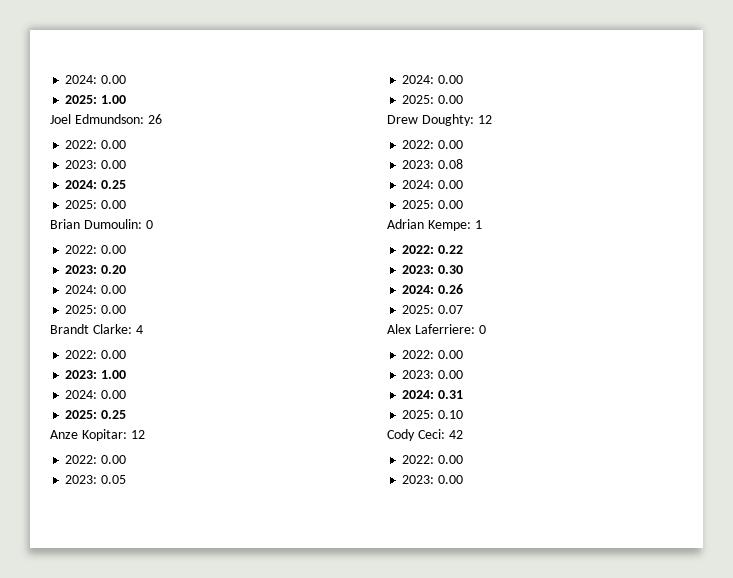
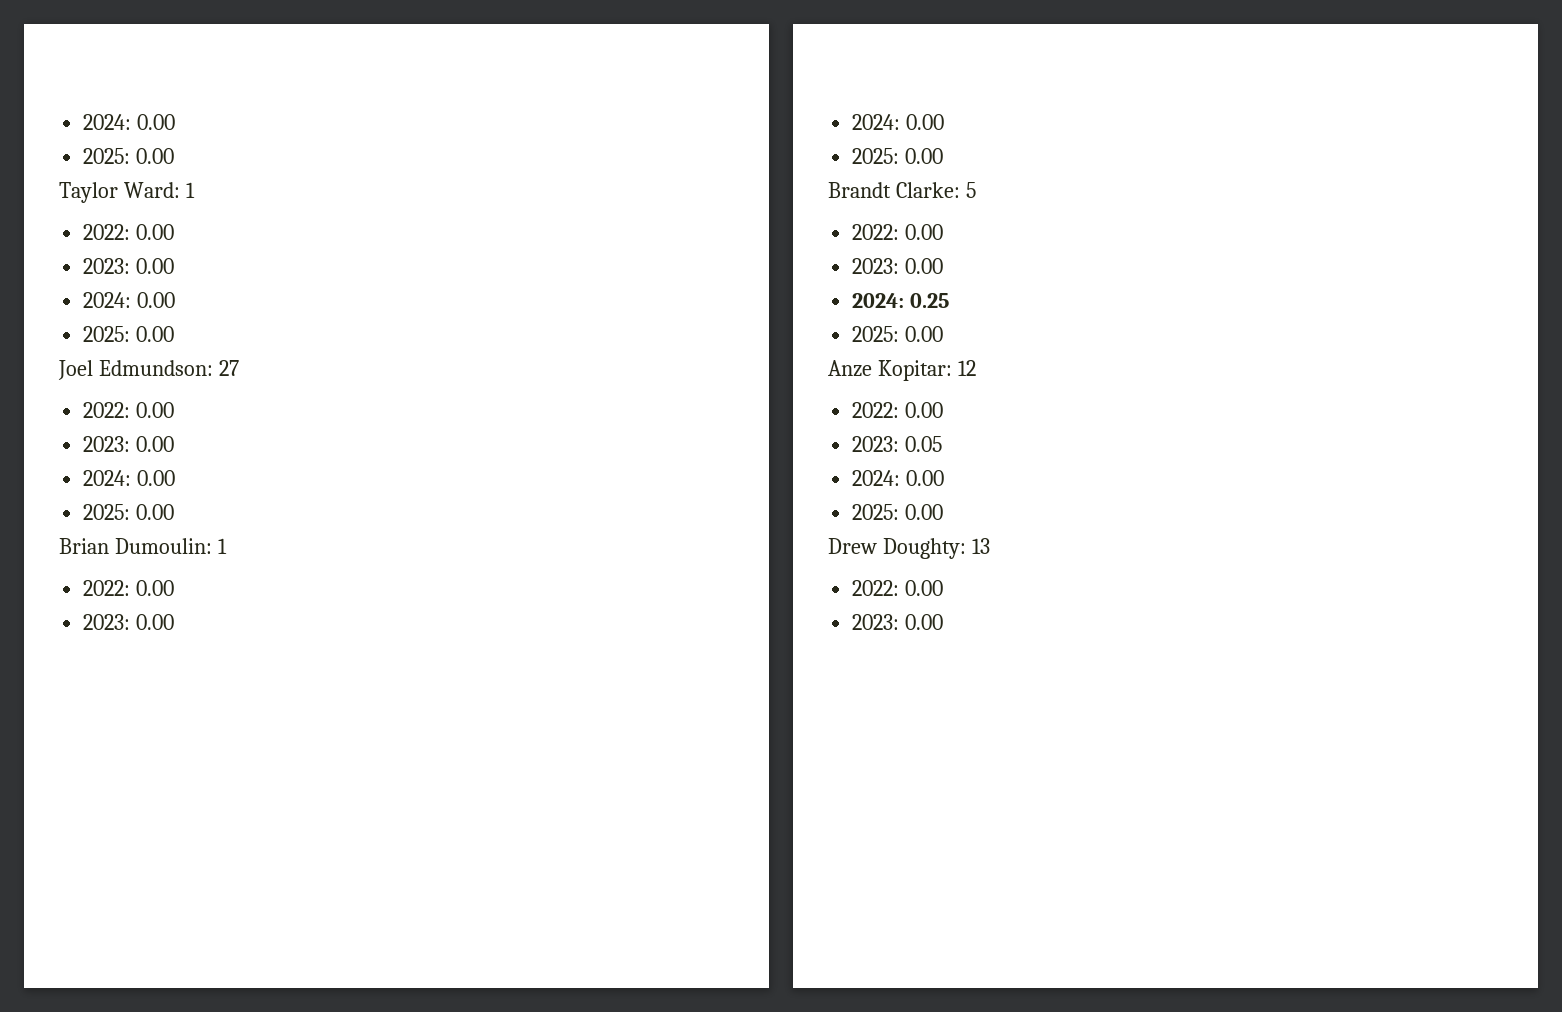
[65,75,127,84] [65,95,127,104] [50,114,162,124] 2024: 0.00 // 2025: 1.00 // Joel Edmundson: 26 -> [83,114,176,130] [83,148,175,164] [59,182,195,203] [83,224,175,240] [83,258,175,274] [83,292,176,308] [83,326,175,342] [58,360,239,380] [83,402,175,418] [83,436,175,452] [83,470,176,486] [83,504,175,520] [59,538,227,554] [83,580,175,596] [83,614,175,630] [852,114,945,130] [852,148,944,164] [828,182,976,198] 2024: 0.00 // 2025: 0.00 // Taylor Ward: 1 // 2022: 0.00 // 2023: 0.00 // 2024: 0.00 // 2025: 0.00 // Joel Edmundson: 27 // 2022: 0.00 // 2023: 0.00 // 2024: 0.00 // 2025: 0.00 // Brian Dumoulin: 1 // 2022: 0.00 // 2023: 0.00 // 2024: 0.00 // 2025: 0.00 // Brandt Clarke: 5
[50,219,153,229] [65,245,127,254] [65,265,127,274] [65,285,127,294] [65,305,127,314] [50,324,143,334] [65,350,127,359] [65,370,127,379] [65,390,127,399] [65,410,127,419] // Brian Dumoulin: 0 // 2022: 0.00 // 2023: 0.20 // 2024: 0.00 // 2025: 0.00 // Brandt Clarke: 4 // 2022: 0.00 // 2023: 1.00 // 2024: 0.00 // 2025: 0.25 -> (944, 334) none
[477,115,492,124] [402,140,464,149] [402,159,464,169] [402,180,464,189] [402,200,464,209] [387,219,482,231] [402,245,464,254] [402,265,464,274] [402,284,464,294] [402,305,464,314] [387,324,486,334] [402,350,464,359] [402,370,464,379] [402,390,464,399] [402,410,464,419] [387,429,463,441] 12 // 2022: 0.00 // 2023: 0.08 // 2024: 0.00 // 2025: 0.00 // Adrian Kempe: 1 // 2022: 0.22 // 2023: 0.30 // 2024: 0.26 // 2025: 0.07 // Alex Laferriere: 0 // 2022: 0.00 // 2023: 0.00 // 2024: 0.31 // 2025: 0.10 // Cody Ceci: 42 -> [971,538,990,554] 13

